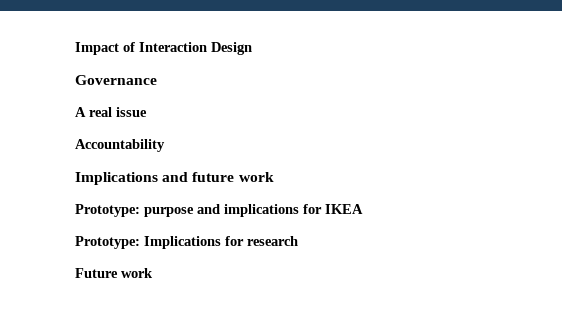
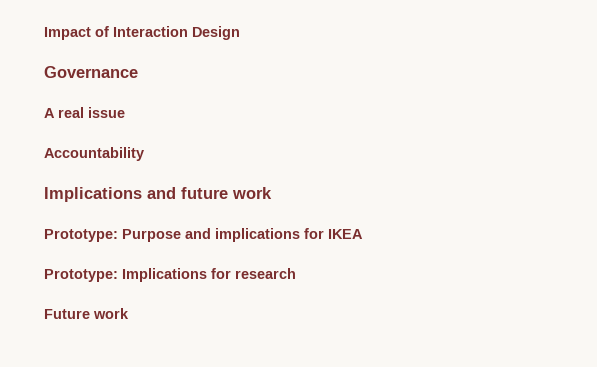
[144,207,194,217] purpose -> [122,229,181,242] Purpose

